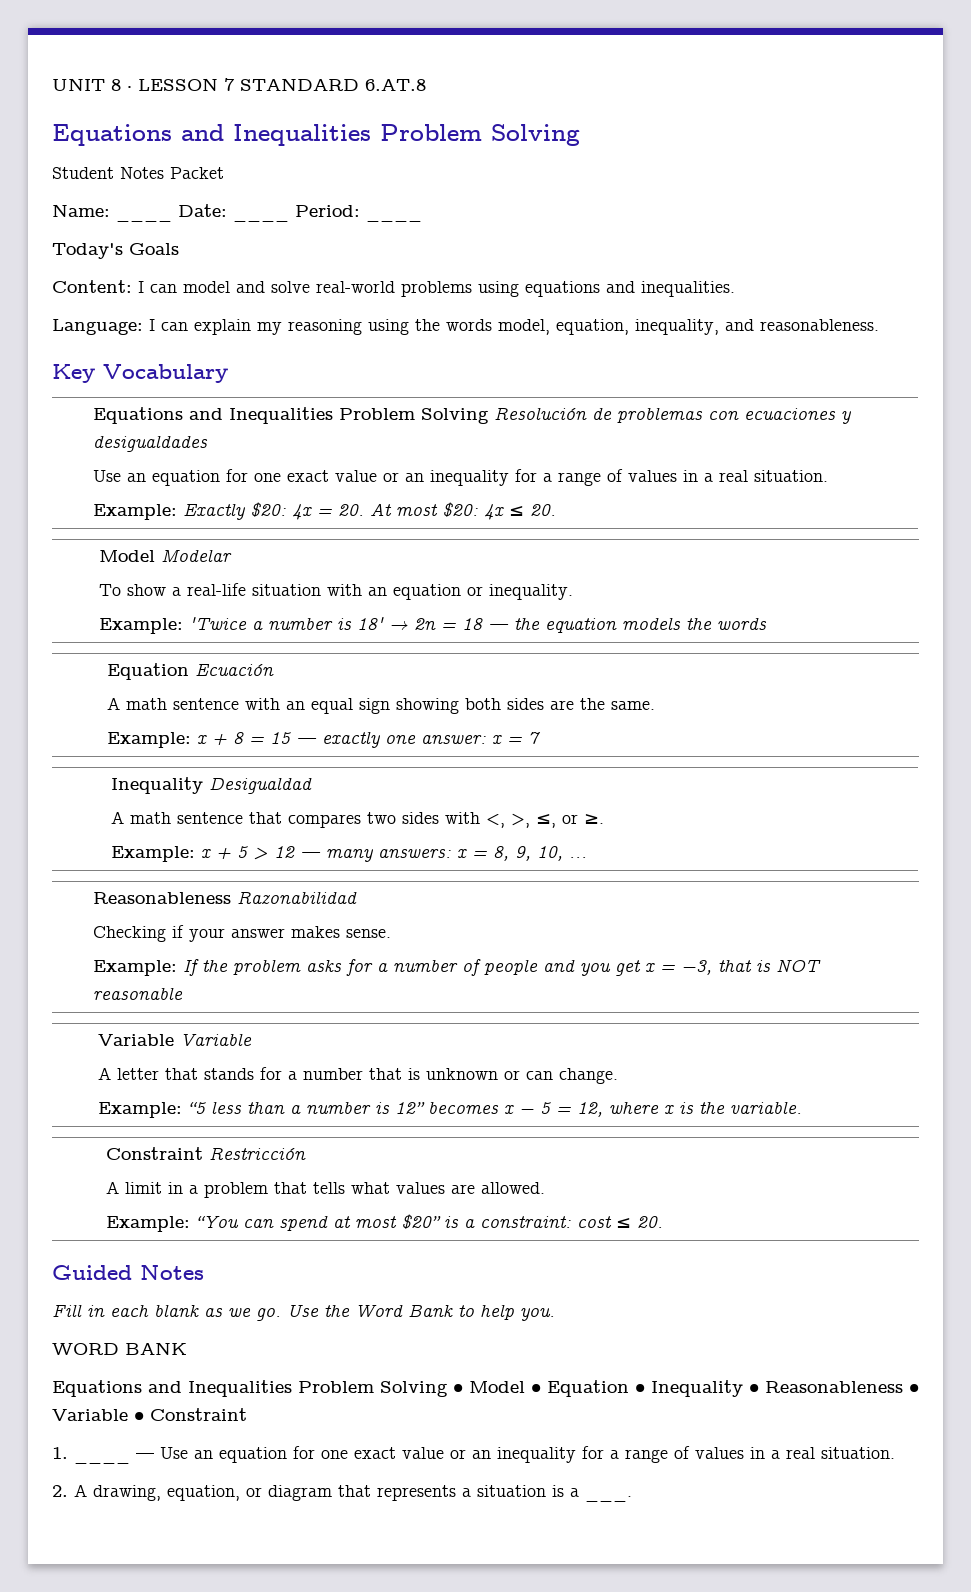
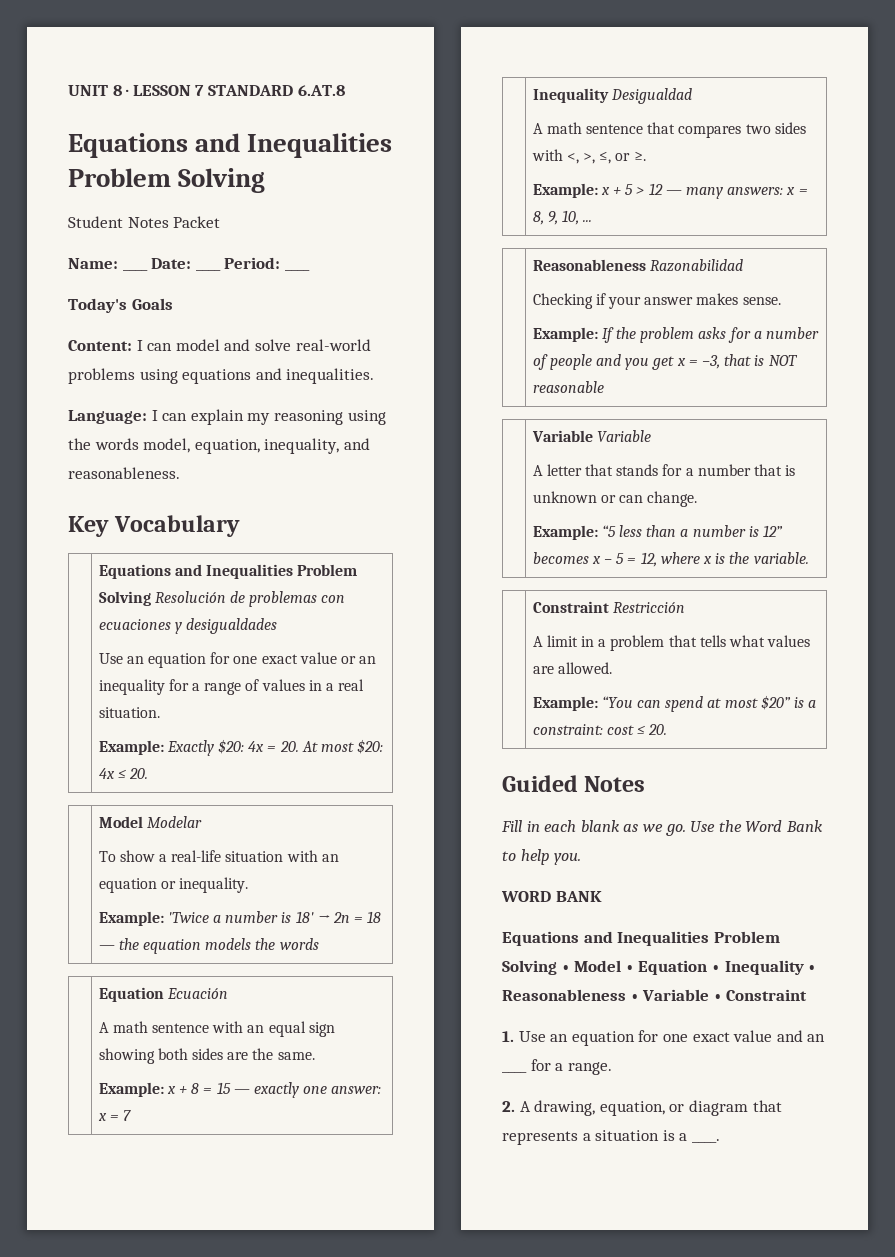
[74,1459,130,1464] [136,1446,895,1463] ____ — Use an equation for one exact value or an inequality for a range of values in a real situation. -> [518,1030,826,1046] [502,1071,527,1073] [530,1059,612,1075] Use an equation for one exact value and an ____ for a range.
[585,1496,632,1502] ___. -> [691,1139,720,1143] ____.

